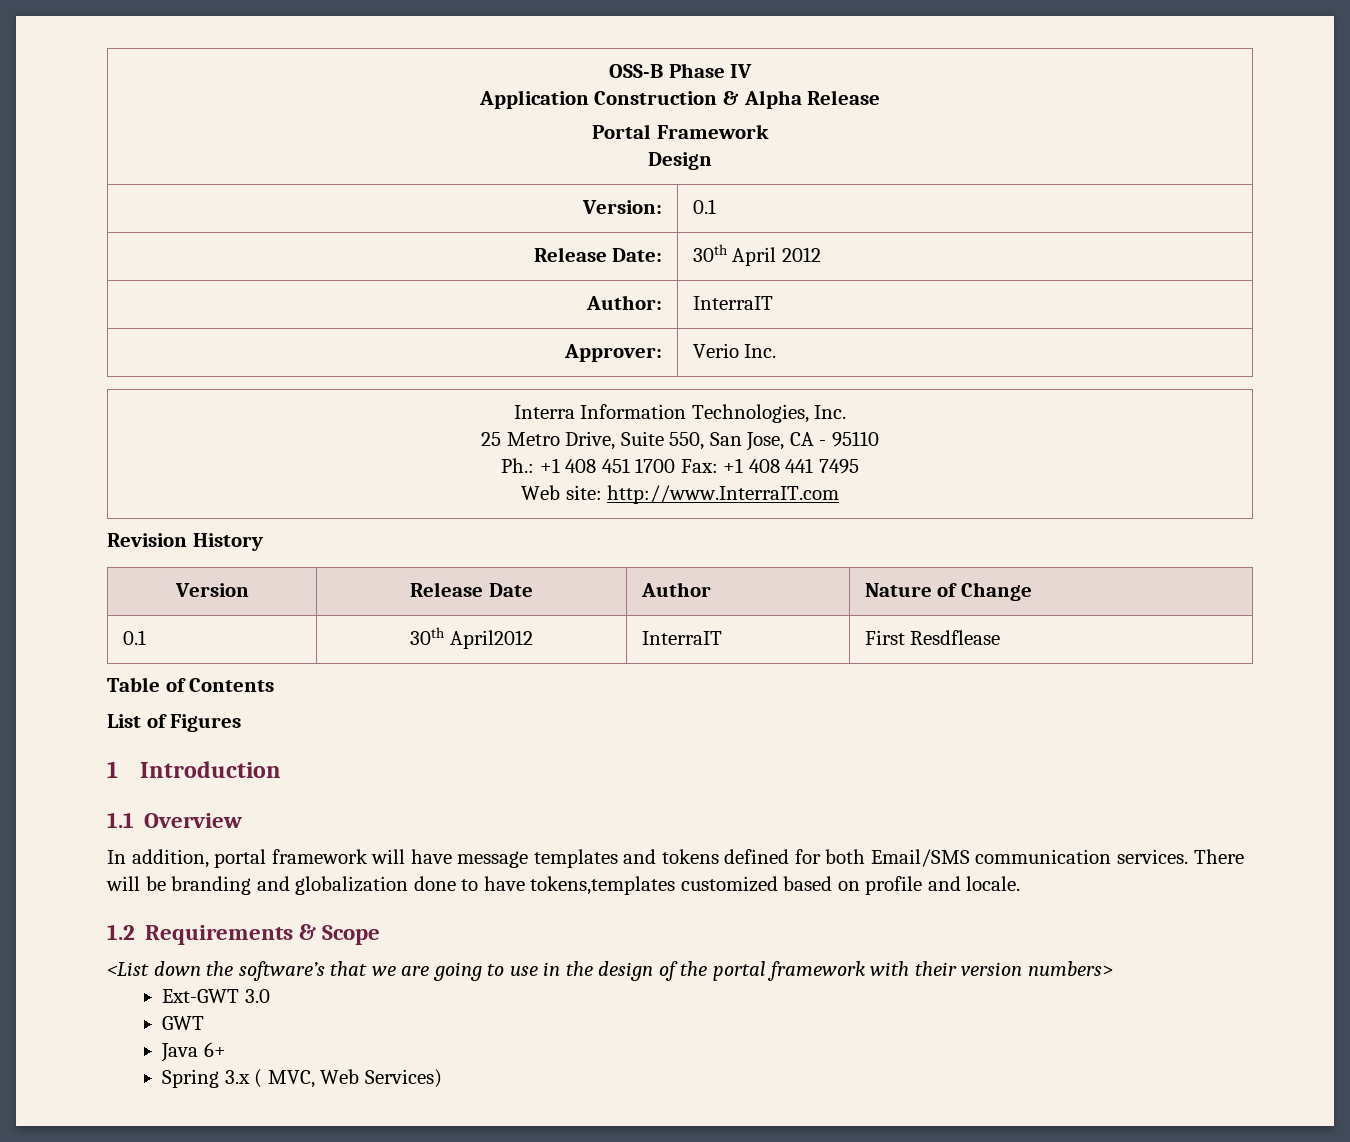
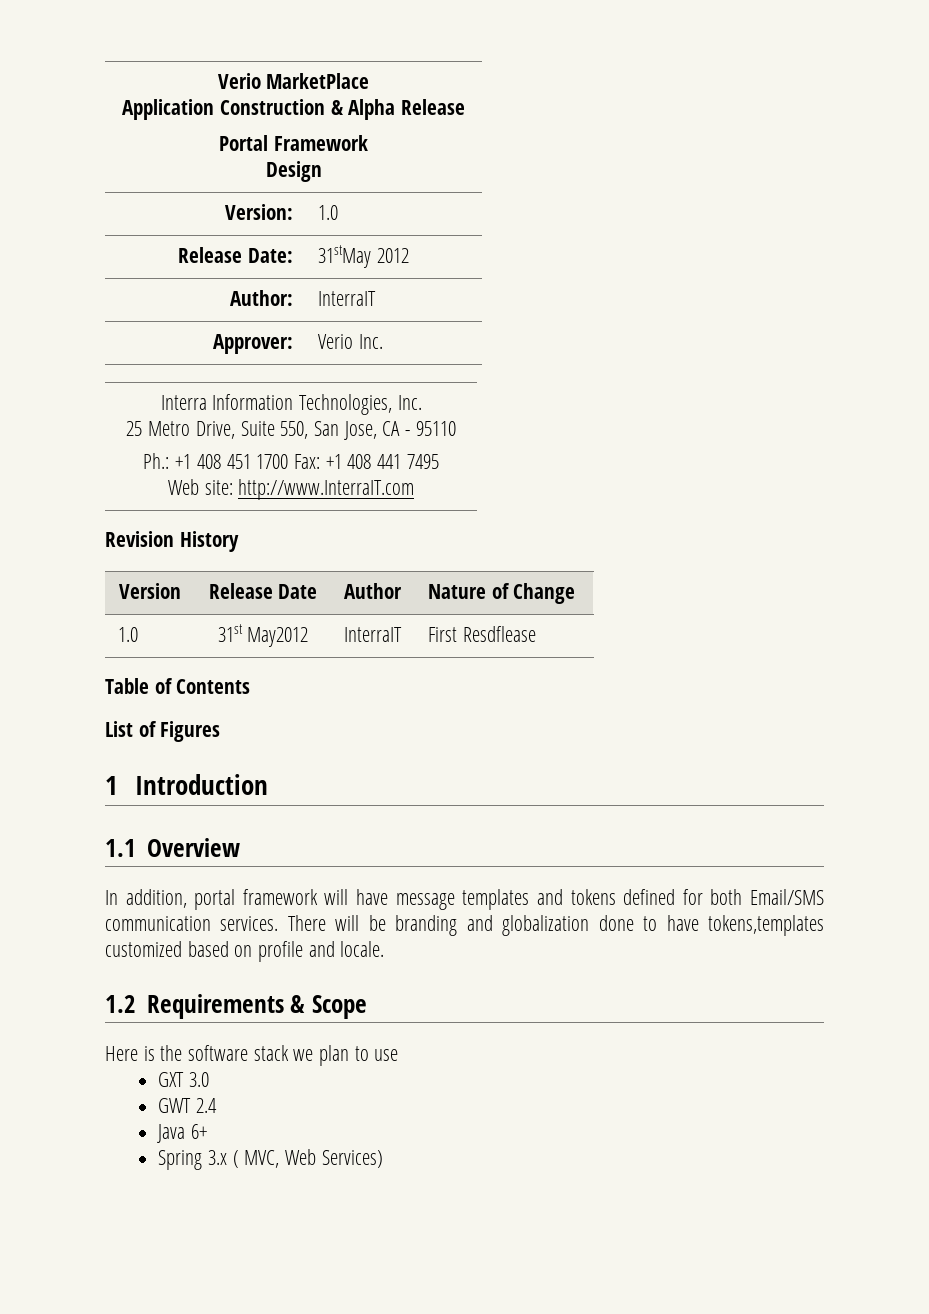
[608,63,753,78] OSS-B Phase IV -> [217,73,370,89] Verio MarketPlace
[692,199,716,214] 0.1 -> [318,205,339,220] 1.0
[692,244,777,266] 30th April -> [318,245,372,268] 31stMay
[122,630,146,645] [410,627,533,649] 0.1 | 30th April2012 -> [118,627,139,642] [217,624,309,647] 1.0 | 31st May2012
[107,961,1114,981] [162,989,240,1003] <List down the software’s that we are going to use in the design of the portal framework with their version numbers> // Ext-GWT -> [105,1045,399,1066] [158,1072,185,1087] Here is the software stack we plan to use // GXT
(205, 1023) none -> [195,1098,217,1113] 2.4

